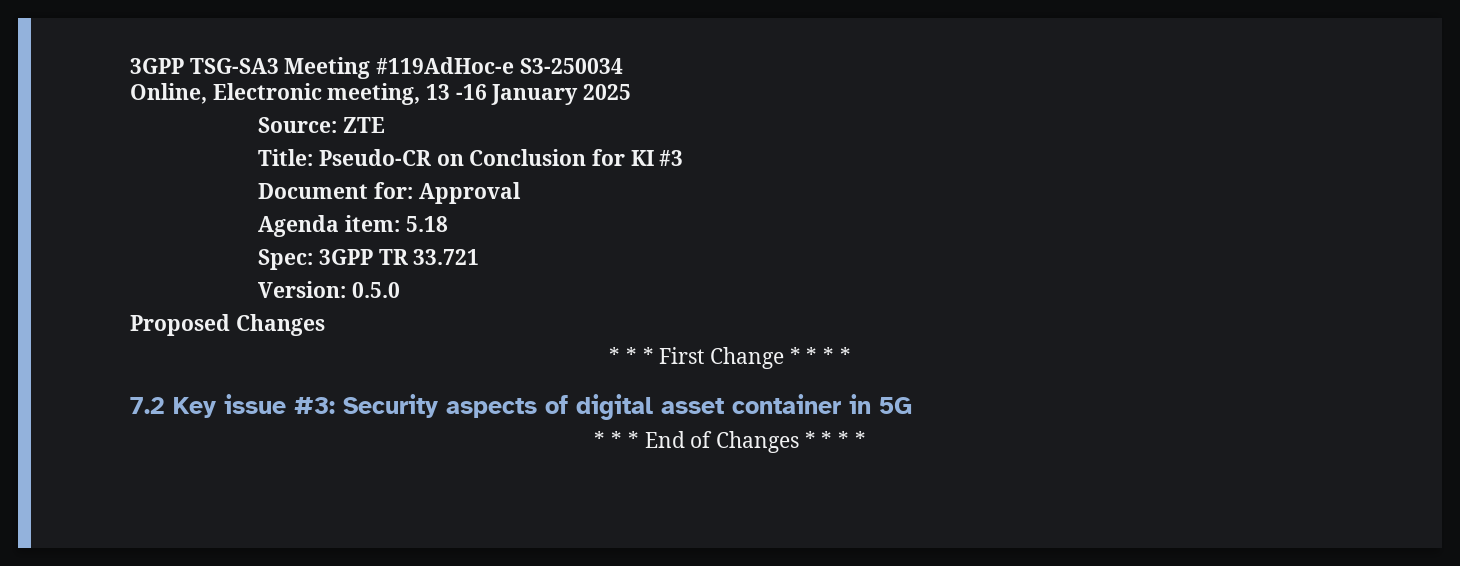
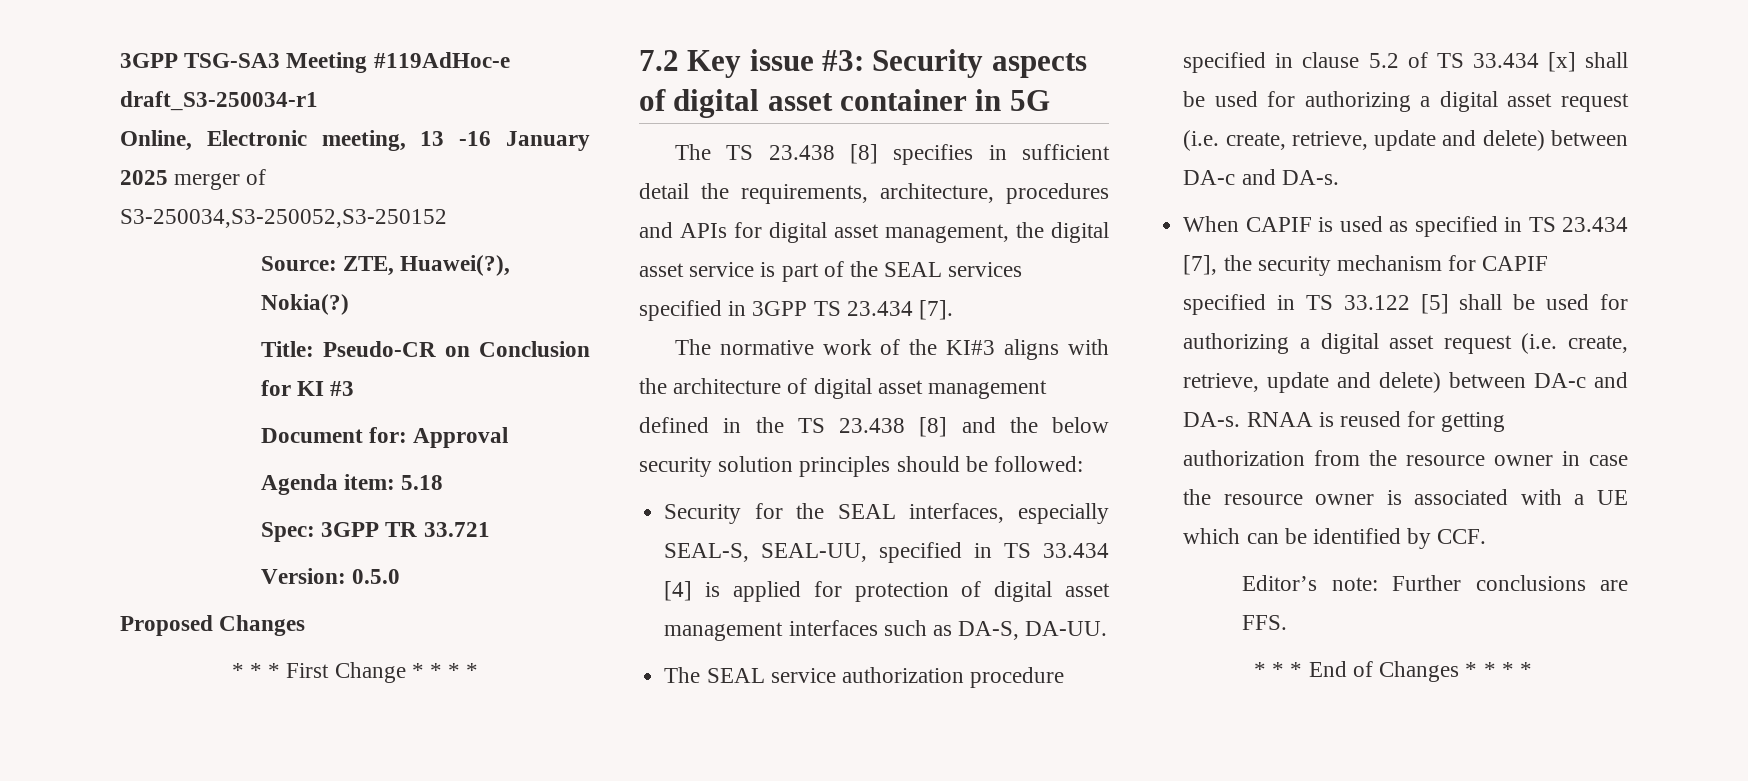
[519,58,623,74] S3-250034 -> [120,91,318,111] draft_S3-250034-r1
[258,117,386,133] // Source: ZTE -> [174,169,267,190] [120,209,447,228] [261,255,511,276] [261,294,349,315] merger of S3-250034,S3-250052,S3-250152 // Source: ZTE, Huawei(?), Nokia(?)
(912, 405) none -> [674,144,1110,165] [639,183,1109,204] [639,222,1109,243] [639,261,1023,282] [639,300,954,321] [674,339,1109,360] [639,378,1048,399] [639,417,1109,437] [639,456,1084,477] [664,503,1109,524] [664,542,1109,563] [664,581,1110,602] [664,620,1108,641] [664,667,1065,688] [1183,52,1628,73] [1183,91,1629,112] [1183,130,1628,151] [1183,169,1339,185] [1183,216,1628,237] [1183,255,1549,276] [1183,294,1628,315] [1183,333,1628,354] [1183,372,1628,393] [1183,411,1506,432] [1183,450,1628,466] [1183,489,1628,505] [1183,528,1487,549] [1242,575,1628,591] [1242,615,1288,630] // The TS 23.438 [8] specifies in sufficient detail the requirements, architecture, procedures and APIs for digital asset management, the digital asset service is part of the SEAL services specified in 3GPP TS 23.434 [7]. // The normative work of the KI#3 aligns with the architecture of digital asset management defined in the TS 23.438 [8] and the below security solution principles should be followed: // Security for the SEAL interfaces, especially SEAL-S, SEAL-UU, specified in TS 33.434 [4] is applied for protection of digital asset management interfaces such as DA-S, DA-UU. // The SEAL service authorization procedure specified in clause 5.2 of TS 33.434 [x] shall be used for authorizing a digital asset request (i.e. create, retrieve, update and delete) between DA-c and DA-s. // When CAPIF is used as specified in TS 23.434 [7], the security mechanism for CAPIF specified in TS 33.122 [5] shall be used for authorizing a digital asset request (i.e. create, retrieve, update and delete) between DA-c and DA-s. RNAA is reused for getting authorization from the resource owner in case the resource owner is associated with a UE which can be identified by CCF. // Editor’s note: Further conclusions are FFS.

